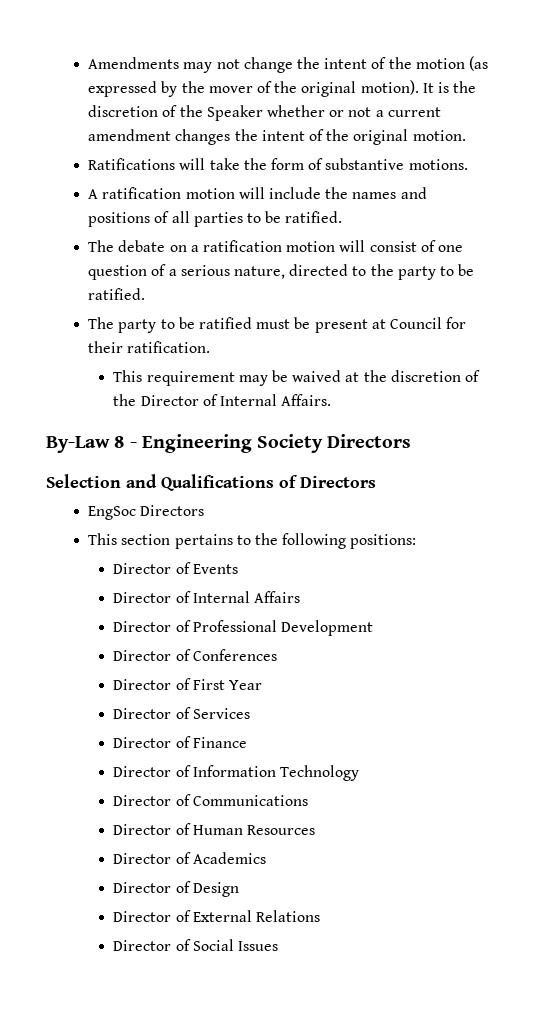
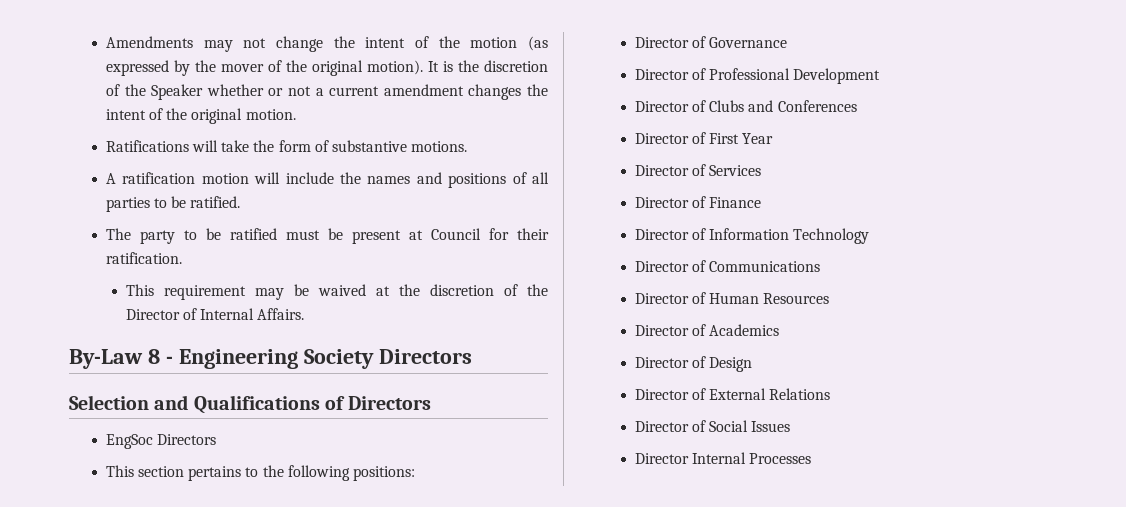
[88,240,463,252] [88,264,475,280] [88,288,146,300] // The debate on a ratification motion will consist of one question of a serious nature, directed to the party to be ratified. -> (241, 202) none
[192,564,238,574] [113,591,300,603] Events // Director of Internal Affairs -> [709,37,788,48] Governance
(191, 655) none -> [709,100,774,112] Clubs and
(278, 946) none -> [634,452,812,464] // Director Internal Processes

